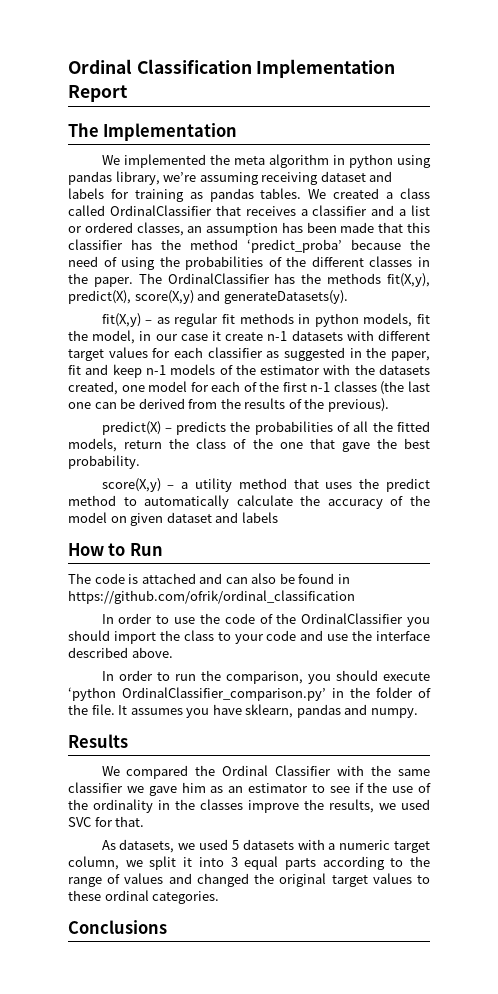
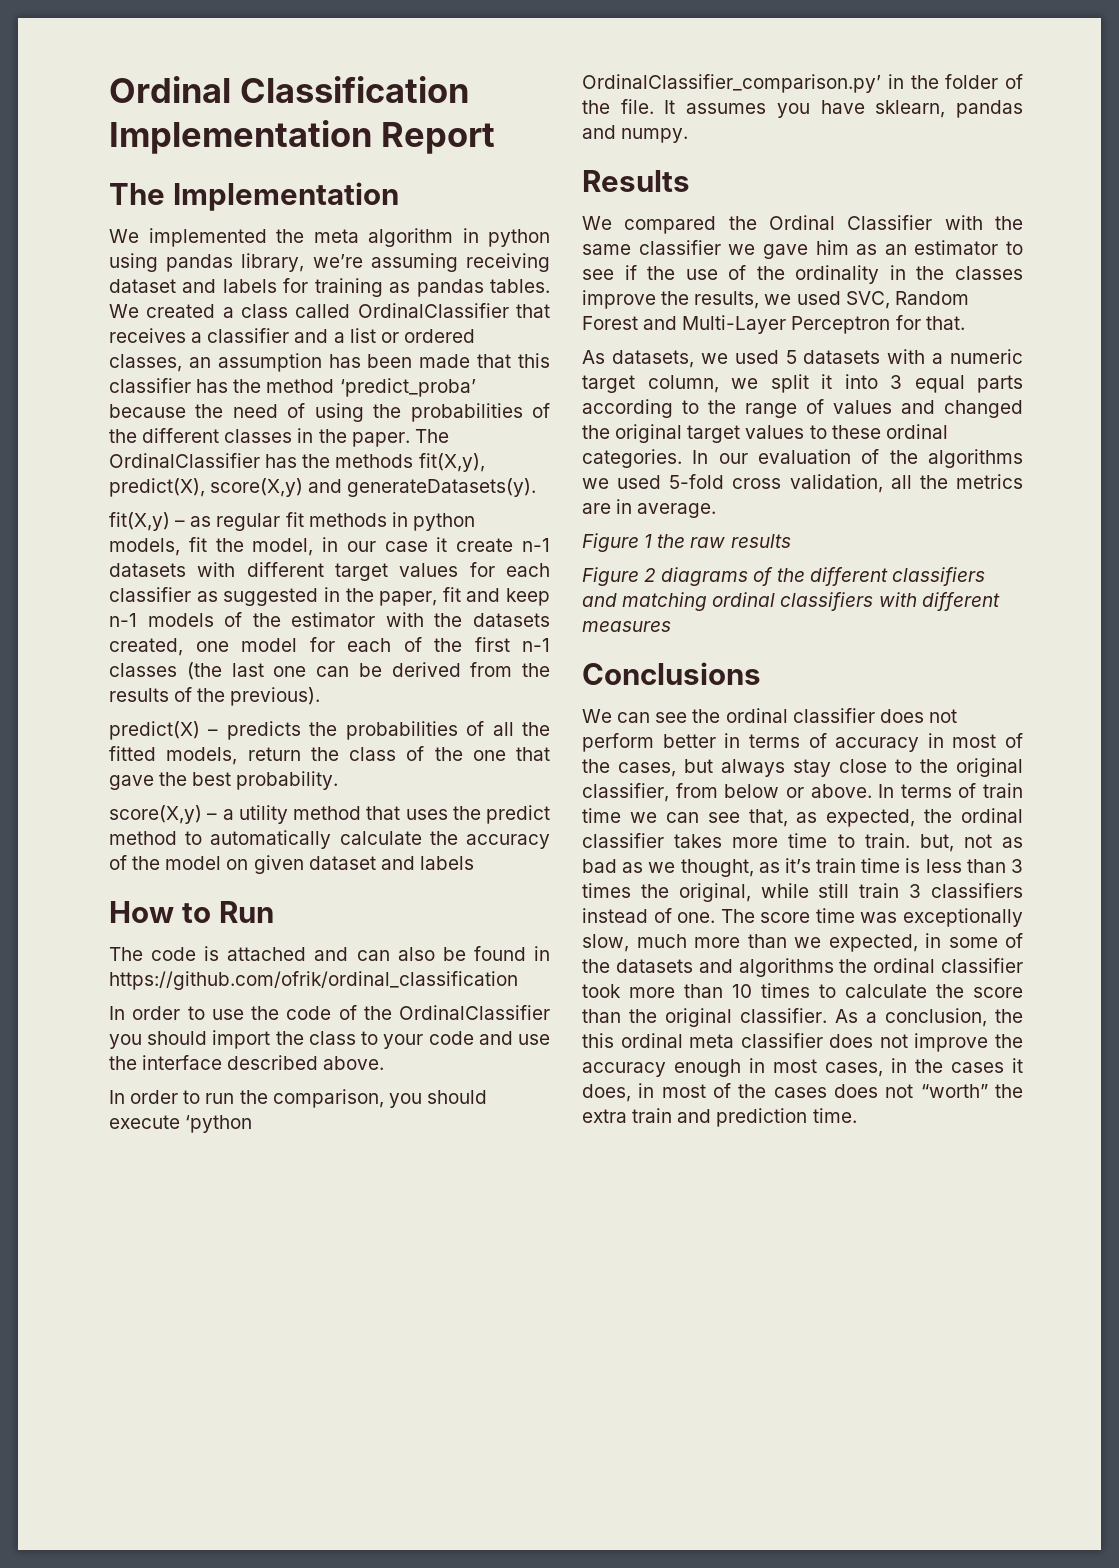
[68,817,91,827] SVC -> [845,291,969,309] [582,315,891,334] SVC, Random Forest and Multi-Layer Perceptron
[68,920,167,934] // Conclusions -> [692,449,1023,468] [582,474,1023,493] [582,499,717,518] [582,533,791,552] [582,567,985,586] [582,592,1000,611] [582,621,671,632] [582,662,761,685] [582,708,957,723] [582,733,1023,752] [582,758,1023,777] [582,783,1023,802] [582,808,1023,827] [582,833,1023,852] [582,858,1023,877] [582,883,1023,902] [582,908,1023,927] [582,933,1023,952] [582,958,1023,977] [582,983,1023,998] [582,1008,1023,1027] [582,1033,1023,1052] [582,1058,1023,1077] [582,1083,1023,1102] [582,1108,857,1127] In our evaluation of the algorithms we used 5-fold cross validation, all the metrics are in average. // Figure 1 the raw results // Figure 2 diagrams of the different classifiers and matching ordinal classifiers with different measures // Conclusions // We can see the ordinal classifier does not perform better in terms of accuracy in most of the cases, but always stay close to the original classifier, from below or above. In terms of train time we can see that, as expected, the ordinal classifier takes more time to train. but, not as bad as we thought, as it’s train time is less than 3 times the original, while still train 3 classifiers instead of one. The score time was exceptionally slow, much more than we expected, in some of the datasets and algorithms the ordinal classifier took more than 10 times to calculate the score than the original classifier. As a conclusion, the this ordinal meta classifier does not improve the accuracy enough in most cases, in the cases it does, in most of the cases does not “worth” the extra train and prediction time.

